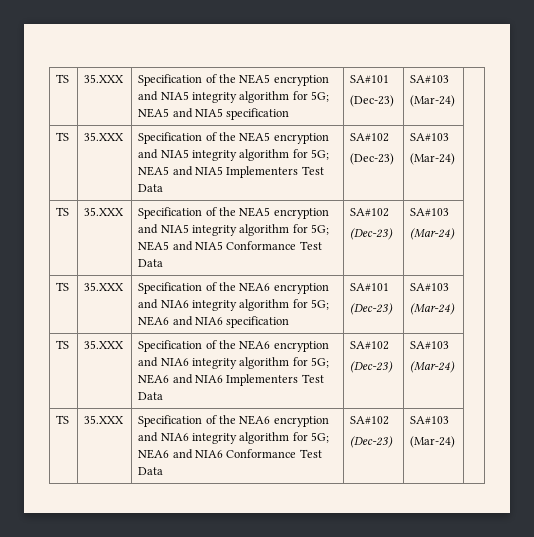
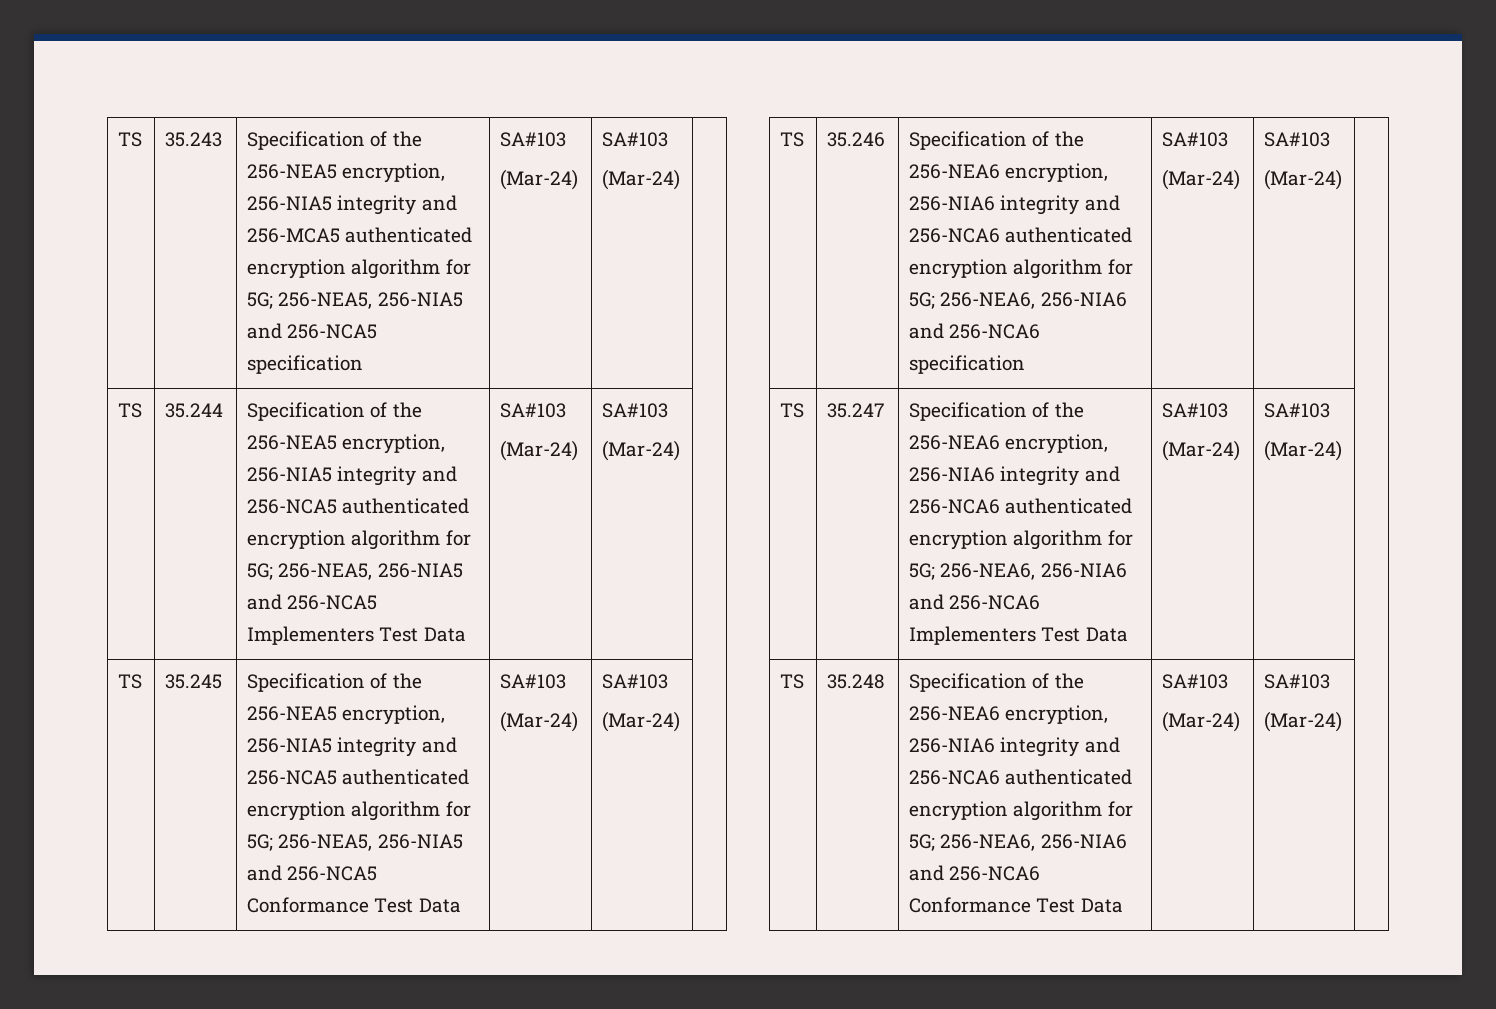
[56,74,70,83] [84,74,125,83] [138,74,329,86] [138,91,330,103] [138,108,290,120] [350,75,390,83] [350,95,395,107] [410,75,450,83] [410,95,456,107] [56,132,70,141] [84,132,125,141] [138,132,329,144] [138,149,330,161] [138,166,324,178] [138,184,164,192] [350,133,390,142] [350,153,395,165] [410,133,450,141] [410,153,456,165] [56,207,70,216] [84,207,125,216] [138,207,329,219] [138,224,330,236] [138,241,322,251] [138,259,164,267] [350,208,390,217] [350,228,394,240] [410,208,450,216] [410,228,456,240] [56,282,70,291] [84,282,125,291] [138,282,329,294] [138,299,330,311] [138,316,290,328] [350,283,390,291] [350,303,394,315] [410,283,450,291] [410,303,456,315] [56,340,70,349] [84,340,125,349] [138,340,329,352] [138,357,330,369] [138,374,324,386] [138,392,164,400] [350,341,390,350] [350,361,394,373] [410,341,450,349] [410,361,456,373] [56,415,70,424] [84,415,125,424] [138,415,329,427] [138,432,330,444] [138,449,322,459] [138,467,164,475] [350,416,390,425] [350,436,394,448] [410,416,450,424] TS | 35.XXX | Specification of the NEA5 encryption and NIA5 integrity algorithm for 5G; NEA5 and NIA5 specification | SA#101 // (Dec-23) | SA#103 // (Mar-24) | // TS | 35.XXX | Specification of the NEA5 encryption and NIA5 integrity algorithm for 5G; NEA5 and NIA5 Implementers Test Data | SA#102 // (Dec-23) | SA#103 // (Mar-24) | // TS | 35.XXX | Specification of the NEA5 encryption and NIA5 integrity algorithm for 5G; NEA5 and NIA5 Conformance Test Data | SA#102 // (Dec-23) | SA#103 // (Mar-24) | // TS | 35.XXX | Specification of the NEA6 encryption and NIA6 integrity algorithm for 5G; NEA6 and NIA6 specification | SA#101 // (Dec-23) | SA#103 // (Mar-24) | // TS | 35.XXX | Specification of the NEA6 encryption and NIA6 integrity algorithm for 5G; NEA6 and NIA6 Implementers Test Data | SA#102 // (Dec-23) | SA#103 // (Mar-24) | // TS | 35.XXX | Specification of the NEA6 encryption and NIA6 integrity algorithm for 5G; NEA6 and NIA6 Conformance Test Data | SA#102 // (Dec-23) | SA#103 -> [118,132,143,147] [165,132,223,147] [247,131,422,150] [247,163,446,183] [247,195,457,215] [247,227,473,243] [247,259,471,279] [247,292,463,309] [247,323,378,339] [247,355,364,374] [500,132,567,147] [500,169,579,190] [602,132,669,147] [602,169,681,190] [118,403,143,418] [165,403,224,418] [247,402,422,421] [247,434,446,454] [247,466,457,486] [247,498,470,514] [247,530,471,550] [247,563,463,580] [247,594,378,610] [247,626,466,645] [500,403,567,418] [500,440,579,461] [602,403,669,418] [602,440,681,461] [118,674,143,689] [165,674,223,689] [247,673,422,692] [247,705,446,725] [247,737,457,757] [247,769,470,785] [247,801,471,821] [247,834,463,851] [247,865,378,881] [247,897,461,913] [500,674,567,689] [500,711,579,732] [602,674,669,689] [602,711,681,732] [780,132,805,147] [827,132,886,147] [909,131,1084,150] [909,163,1109,183] [909,195,1120,215] [909,227,1133,243] [909,259,1133,279] [909,292,1127,309] [909,323,1041,339] [909,355,1026,374] [1162,132,1229,147] [1162,169,1241,190] [1264,132,1331,147] [1264,169,1343,190] [780,403,805,418] [827,403,885,418] [909,402,1084,421] [909,434,1109,454] [909,466,1120,486] [909,498,1133,514] [909,530,1133,550] [909,563,1127,580] [909,594,1041,610] [909,626,1128,645] [1162,403,1229,418] [1162,440,1241,461] [1264,403,1331,418] [1264,440,1343,461] [780,674,805,689] [827,674,886,689] [909,673,1084,692] [909,705,1109,725] [909,737,1120,757] [909,769,1133,785] [909,801,1133,821] [909,834,1127,851] [909,865,1041,881] [909,897,1123,913] [1162,674,1229,689] [1162,711,1241,732] [1264,674,1331,689] TS | 35.243 | Specification of the 256-NEA5 encryption, 256-NIA5 integrity and 256-MCA5 authenticated encryption algorithm for 5G; 256-NEA5, 256-NIA5 and 256-NCA5 specification | SA#103 // (Mar-24) | SA#103 // (Mar-24) | // TS | 35.244 | Specification of the 256-NEA5 encryption, 256-NIA5 integrity and 256-NCA5 authenticated encryption algorithm for 5G; 256-NEA5, 256-NIA5 and 256-NCA5 Implementers Test Data | SA#103 // (Mar-24) | SA#103 // (Mar-24) | // TS | 35.245 | Specification of the 256-NEA5 encryption, 256-NIA5 integrity and 256-NCA5 authenticated encryption algorithm for 5G; 256-NEA5, 256-NIA5 and 256-NCA5 Conformance Test Data | SA#103 // (Mar-24) | SA#103 // (Mar-24) | // TS | 35.246 | Specification of the 256-NEA6 encryption, 256-NIA6 integrity and 256-NCA6 authenticated encryption algorithm for 5G; 256-NEA6, 256-NIA6 and 256-NCA6 specification | SA#103 // (Mar-24) | SA#103 // (Mar-24) | // TS | 35.247 | Specification of the 256-NEA6 encryption, 256-NIA6 integrity and 256-NCA6 authenticated encryption algorithm for 5G; 256-NEA6, 256-NIA6 and 256-NCA6 Implementers Test Data | SA#103 // (Mar-24) | SA#103 // (Mar-24) | // TS | 35.248 | Specification of the 256-NEA6 encryption, 256-NIA6 integrity and 256-NCA6 authenticated encryption algorithm for 5G; 256-NEA6, 256-NIA6 and 256-NCA6 Conformance Test Data | SA#103 // (Mar-24) | SA#103

